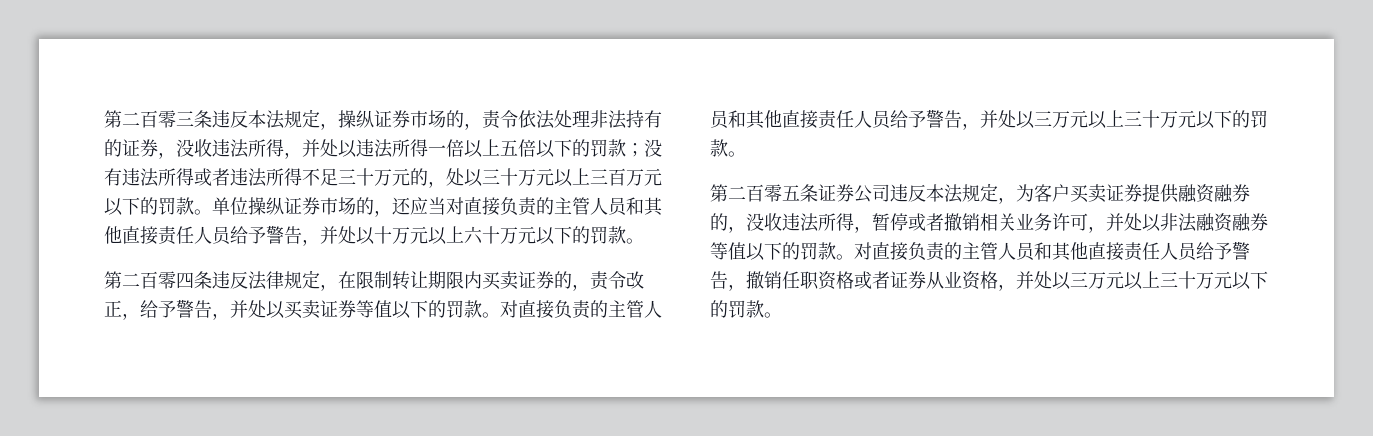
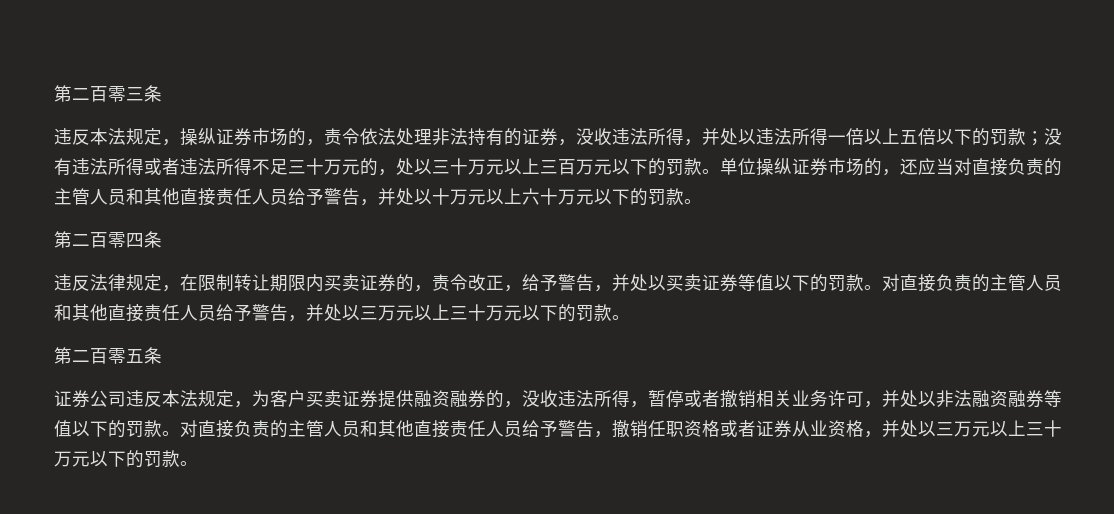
(212, 119) none -> (162, 93) //
(212, 280) none -> (162, 239) //
(818, 193) none -> (162, 355) //

